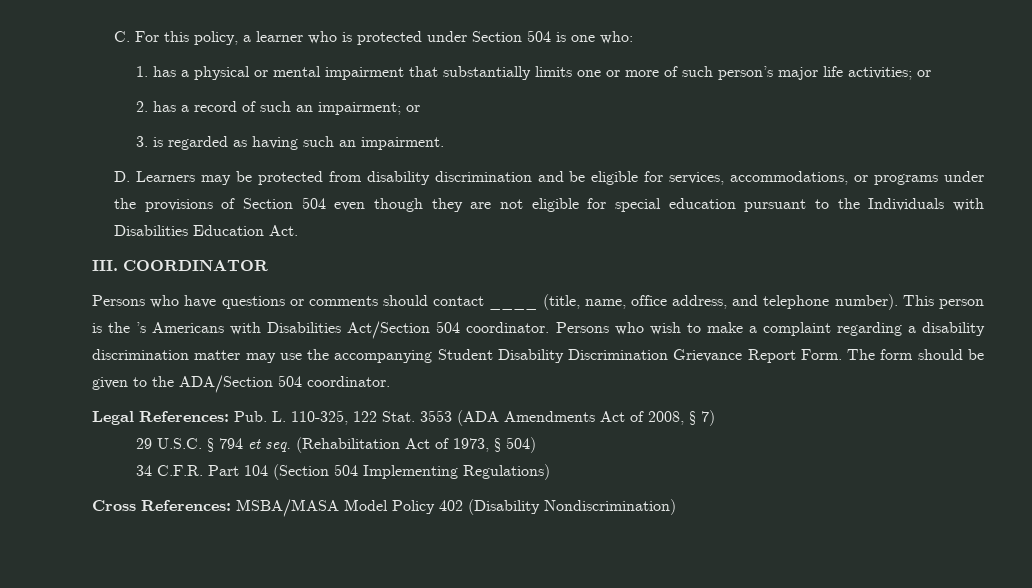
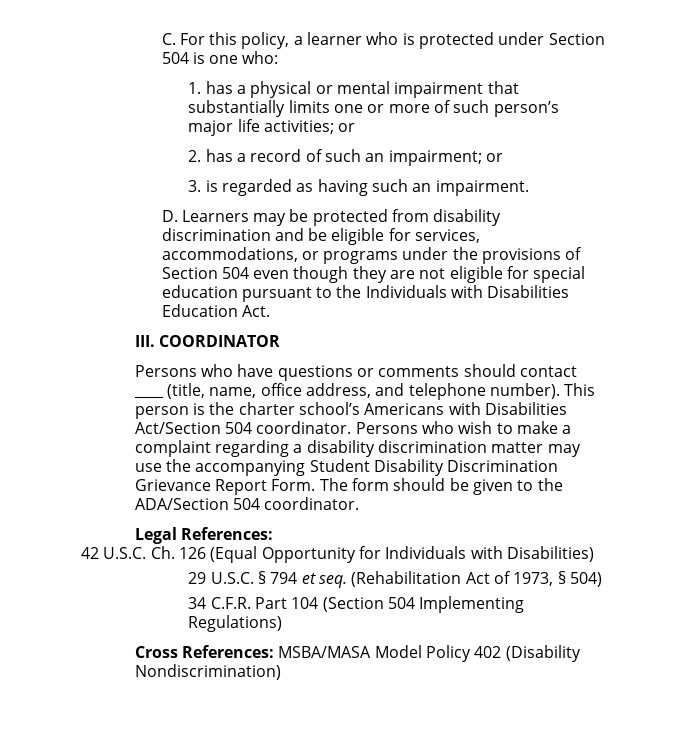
[136,322,147,333] ’s -> [238,402,360,415] charter school’s
[234,410,716,426] Pub. L. 110-325, 122 Stat. 3553 (ADA Amendments Act of 2008, § 7) -> [81,546,594,563] // 42 U.S.C. Ch. 126 (Equal Opportunity for Individuals with Disabilities)

